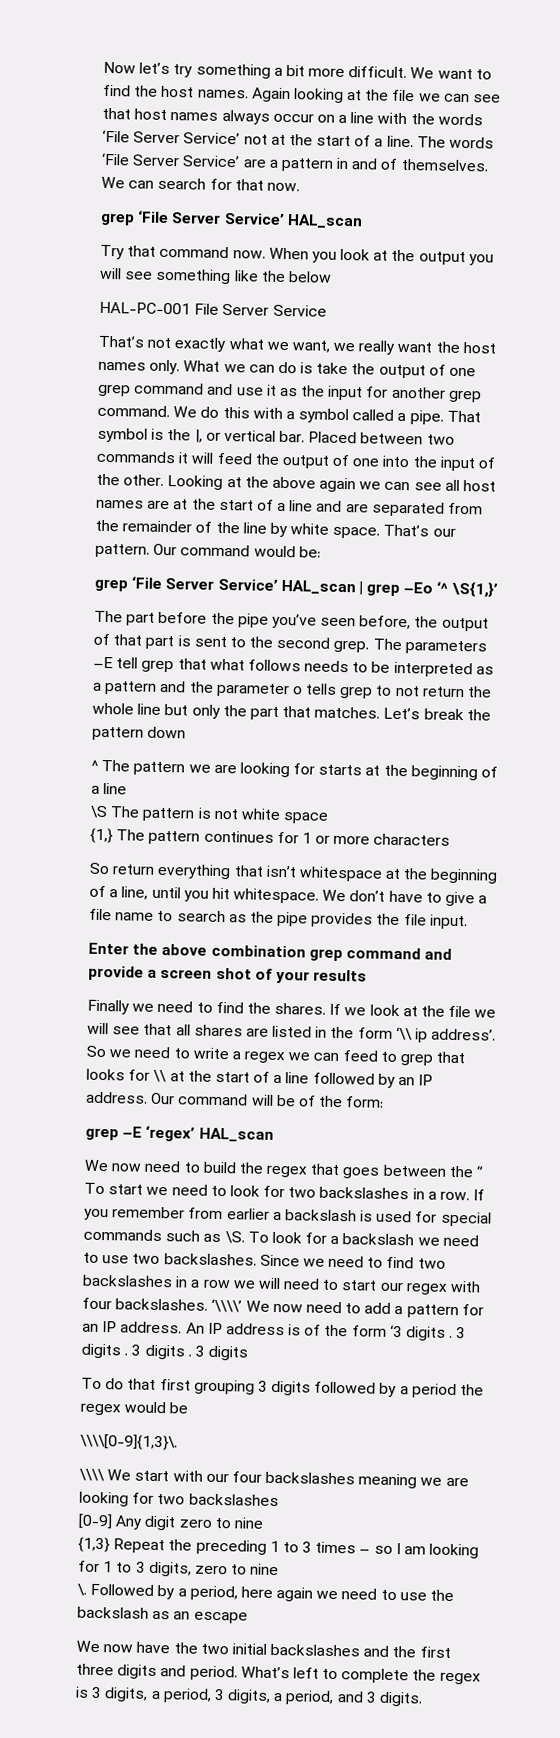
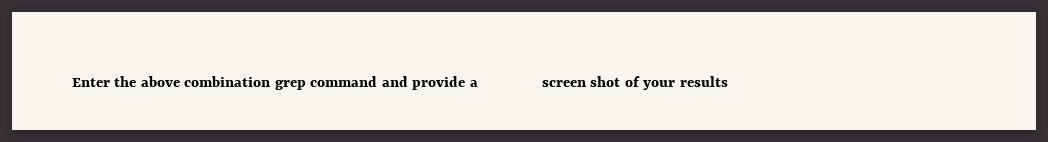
[103,61,492,80] [103,84,502,103] [102,107,483,126] [102,129,495,149] [101,152,489,172] [101,176,300,192] [100,210,363,229] [100,244,494,266] [99,267,332,285] [99,301,327,317] [98,335,496,355] [98,359,477,379] [97,382,482,403] [97,404,481,425] [97,427,455,445] [96,450,496,472] [96,473,497,493] [96,498,484,517] [95,519,456,539] [95,543,321,558] [94,576,498,598] [94,610,489,632] [93,633,487,655] [93,656,494,678] [92,680,493,699] [92,702,491,721] [92,726,187,741] [91,759,499,781] [91,782,128,795] [90,805,329,824] [90,827,451,846] [89,862,499,884] [89,885,488,907] [89,908,468,930] Now let’s try something a bit more difficult. We want to find the host names. Again looking at the file we can see that host names always occur on a line with the words ‘File Server Service’ not at the start of a line. The words ‘File Server Service’ are a pattern in and of themselves. We can search for that now. // grep ‘File Server Service’ HAL_scan // Try that command now. When you look at the output you will see something like the below // HAL-PC-001 File Server Service // That’s not exactly what we want, we really want the host names only. What we can do is take the output of one grep command and use it as the input for another grep command. We do this with a symbol called a pipe. That symbol is the |, or vertical bar. Placed between two commands it will feed the output of one into the input of the other. Looking at the above again we can see all host names are at the start of a line and are separated from the remainder of the line by white space. That’s our pattern. Our command would be: // grep ‘File Server Service’ HAL_scan | grep –Eo ‘^ \S{1,}’ // The part before the pipe you’ve seen before, the output of that part is sent to the second grep. The parameters –E tell grep that what follows needs to be interpreted as a pattern and the parameter o tells grep to not return the whole line but only the part that matches. Let’s break the pattern down // ^ The pattern we are looking for starts at the beginning of a line // \S The pattern is not white space // {1,} The pattern continues for 1 or more characters // So return everything that isn’t whitespace at the beginning of a line, until you hit whitespace. We don’t have to give a file name to search as the pipe provides the file input. // -> (72, 82) none
[87,999,497,1018] [87,1022,497,1043] [86,1045,466,1066] [86,1068,434,1088] [86,1091,385,1108] [85,1125,274,1142] [84,1159,485,1179] [84,1182,486,1201] [84,1206,492,1227] [83,1228,479,1247] [83,1252,446,1269] [82,1274,482,1295] [82,1297,484,1319] [82,1321,467,1341] [81,1343,249,1361] [81,1377,485,1399] [80,1401,189,1416] [80,1433,178,1451] [79,1468,469,1489] [79,1491,279,1507] [78,1513,264,1531] [78,1536,480,1559] [78,1560,280,1577] [77,1583,455,1602] [77,1606,248,1624] [76,1640,451,1659] [76,1663,481,1685] [75,1686,424,1707] // Finally we need to find the shares. If we look at the file we will see that all shares are listed in the form ‘\\ ip address’. So we need to write a regex we can feed to grep that looks for \\ at the start of a line followed by an IP address. Our command will be of the form: // grep –E ‘regex’ HAL_scan // We now need to build the regex that goes between the ‘’ To start we need to look for two backslashes in a row. If you remember from earlier a backslash is used for special commands such as \S. To look for a backslash we need to use two backslashes. Since we need to find two backslashes in a row we will need to start our regex with four backslashes. ‘\\\\’ We now need to add a pattern for an IP address. An IP address is of the form ‘3 digits . 3 digits . 3 digits . 3 digits // To do that first grouping 3 digits followed by a period the regex would be // \\\\[0-9]{1,3}\. // \\\\ We start with our four backslashes meaning we are looking for two backslashes // [0-9] Any digit zero to nine // {1,3} Repeat the preceding 1 to 3 times – so I am looking for 1 to 3 digits, zero to nine // \. Followed by a period, here again we need to use the backslash as an escape // We now have the two initial backslashes and the first three digits and period. What’s left to complete the regex is 3 digits, a period, 3 digits, a period, and 3 digits. -> (728, 81) none

